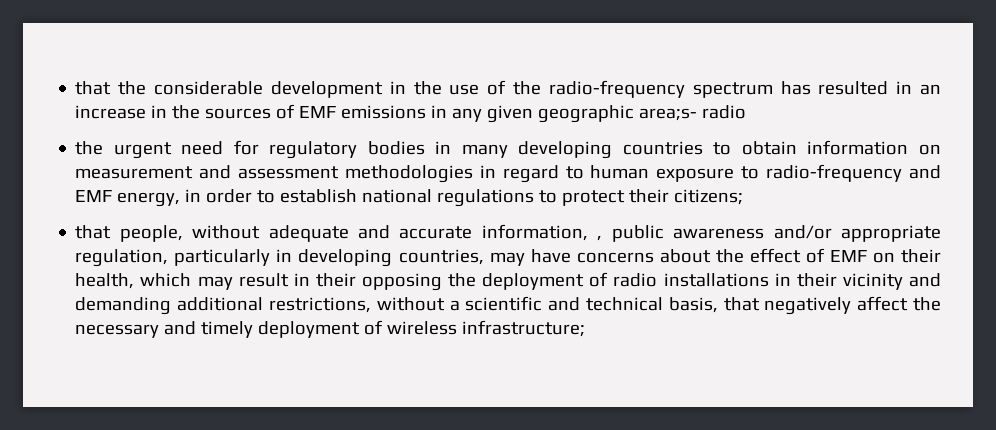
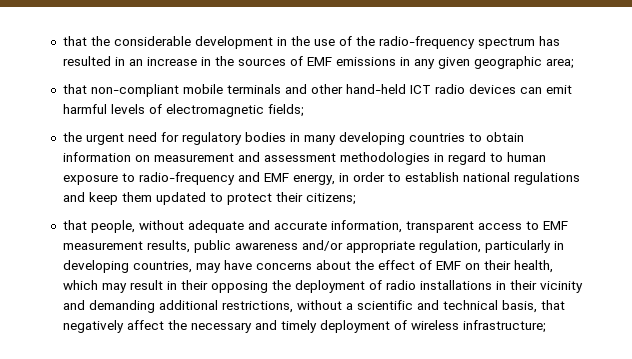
[639,105,747,121] area;s- radio -> [545,59,574,69] [62,84,572,97] [62,104,304,117] area; // that non-compliant mobile terminals and other hand-held ICT radio devices can emit harmful levels of electromagnetic fields;
(535, 198) none -> [62,192,206,205] and keep them updated
[597,236,603,241] , -> [405,221,568,233] [62,240,190,253] transparent access to EMF measurement results,

